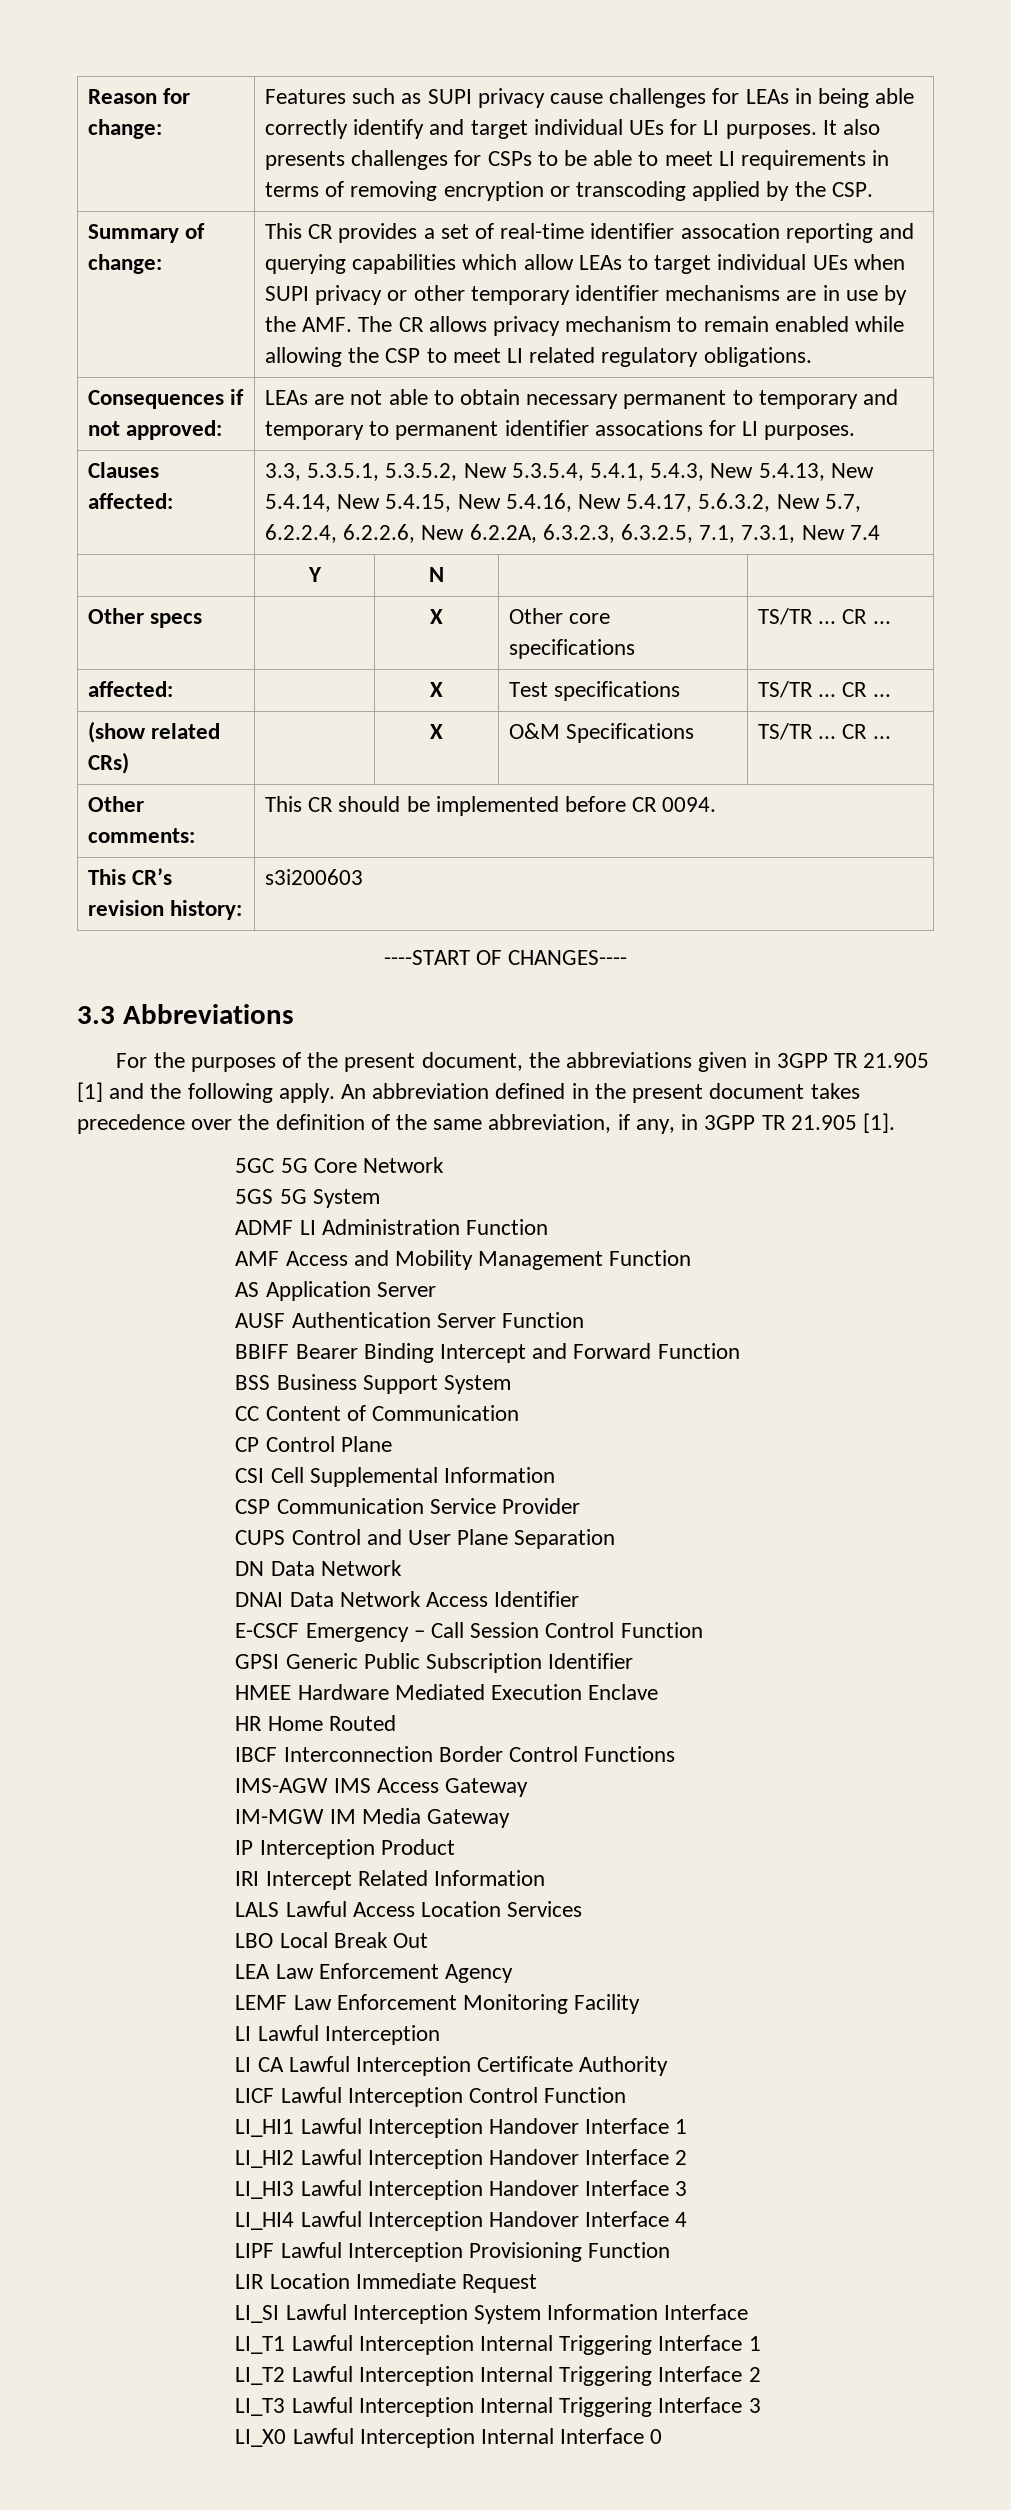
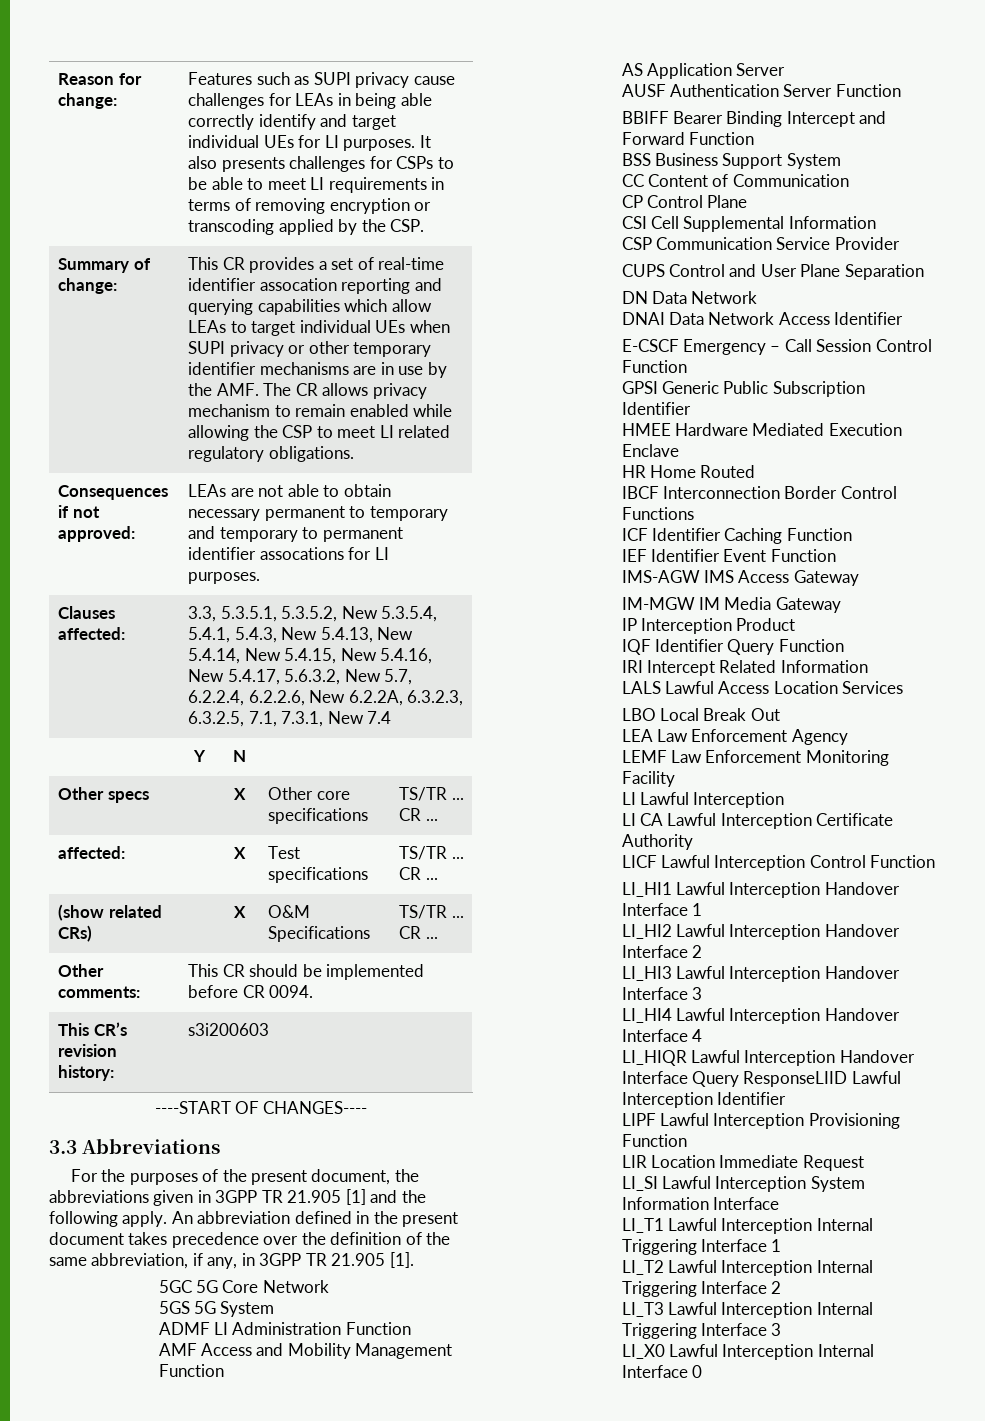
(676, 1754) none -> [621,528,852,544] [621,549,836,562] // ICF Identifier Caching Function // IEF Identifier Event Function
(455, 1847) none -> [621,639,844,655] // IQF Identifier Query Function
(688, 2219) none -> [621,1050,915,1066] [621,1071,901,1087] [621,1092,786,1108] // LI_HIQR Lawful Interception Handover Interface Query ResponseLIID Lawful Interception Identifier

